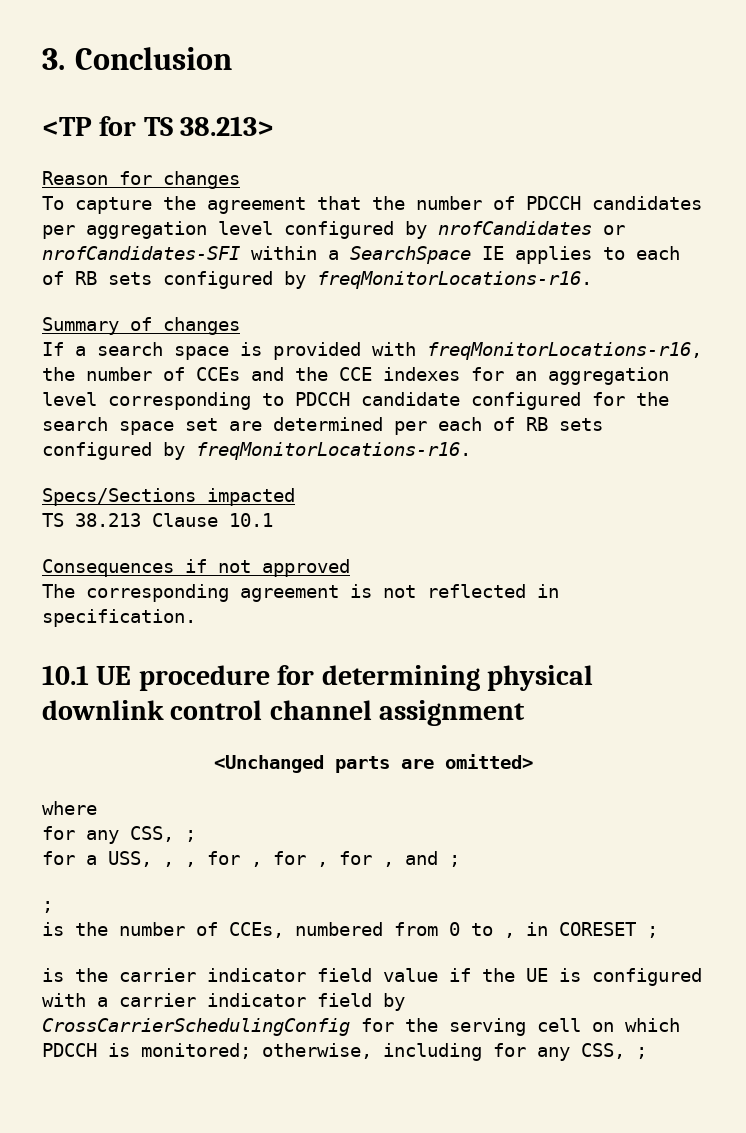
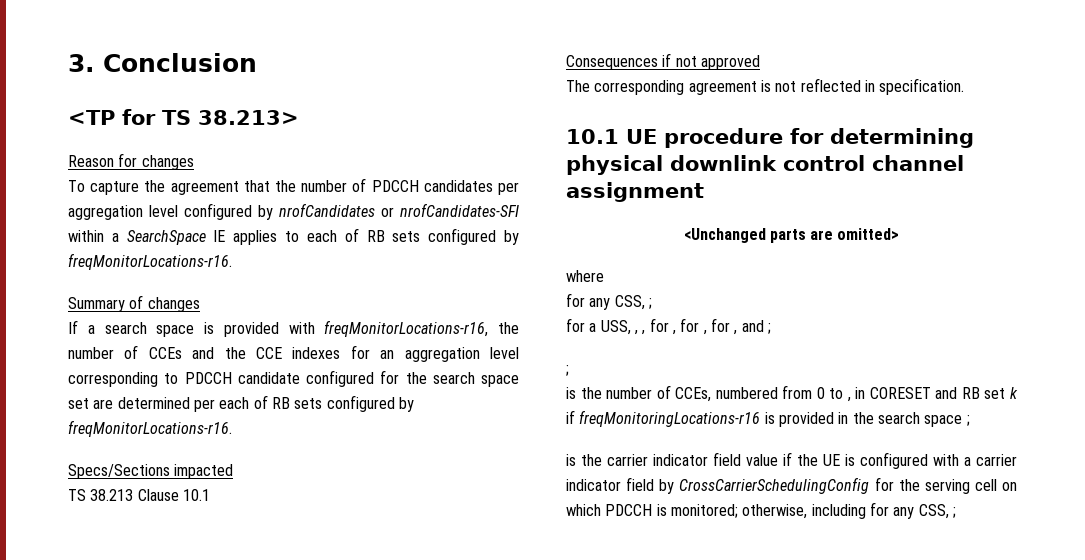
(636, 929) none -> [935,387,1019,399] [566,410,963,427] and RB set k if freqMonitoringLocations-r16 is provided in the search space

